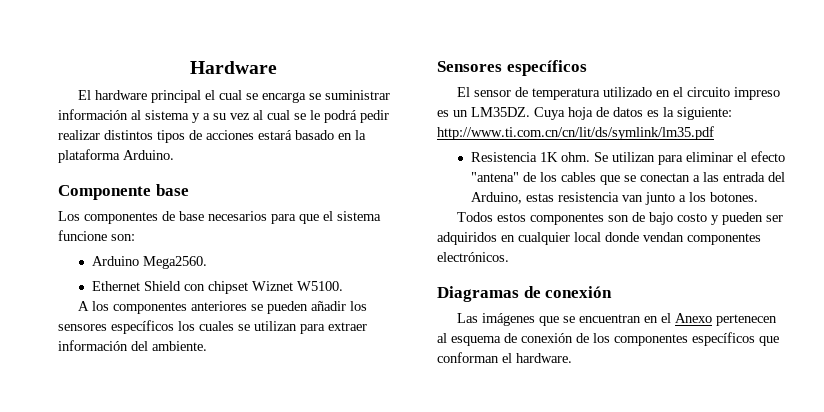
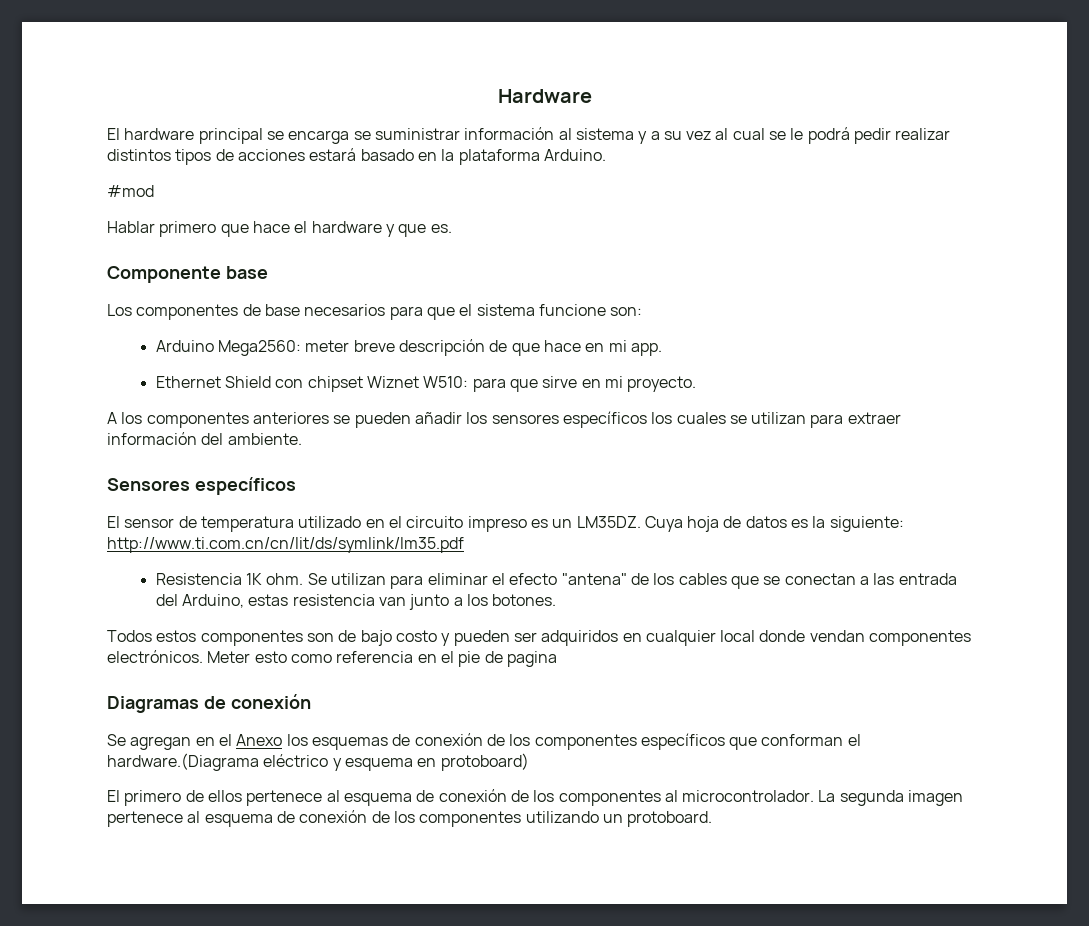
[204,90,242,100] el cual -> (263, 136) none
(174, 155) none -> [107,185,154,197] [107,221,452,237] // #mod // Hablar primero que hace el hardware y que es.
[142,256,207,269] Mega2560. -> [218,339,663,356] Mega2560: meter breve descripción de que hace en mi app.
[296,281,343,291] W5100. -> [423,376,697,392] W510: para que sirve en mi proyecto.
[437,286,613,302] [456,313,777,326] [437,333,501,346] // Diagramas de conexión // Las imágenes que se encuentran en el Anexo pertenecen al esquema -> [207,651,557,667] [107,694,311,713] [107,734,388,750] Meter esto como referencia en el pie de pagina // Diagramas de conexión // Se agregan en el Anexo los esquemas
[516,353,572,363] hardware. -> [107,753,529,771] [107,789,964,806] [107,810,713,827] hardware.(Diagrama eléctrico y esquema en protoboard) // El primero de ellos pertenece al esquema de conexión de los componentes al microcontrolador. La segunda imagen pertenece al esquema de conexión de los componentes utilizando un protoboard.

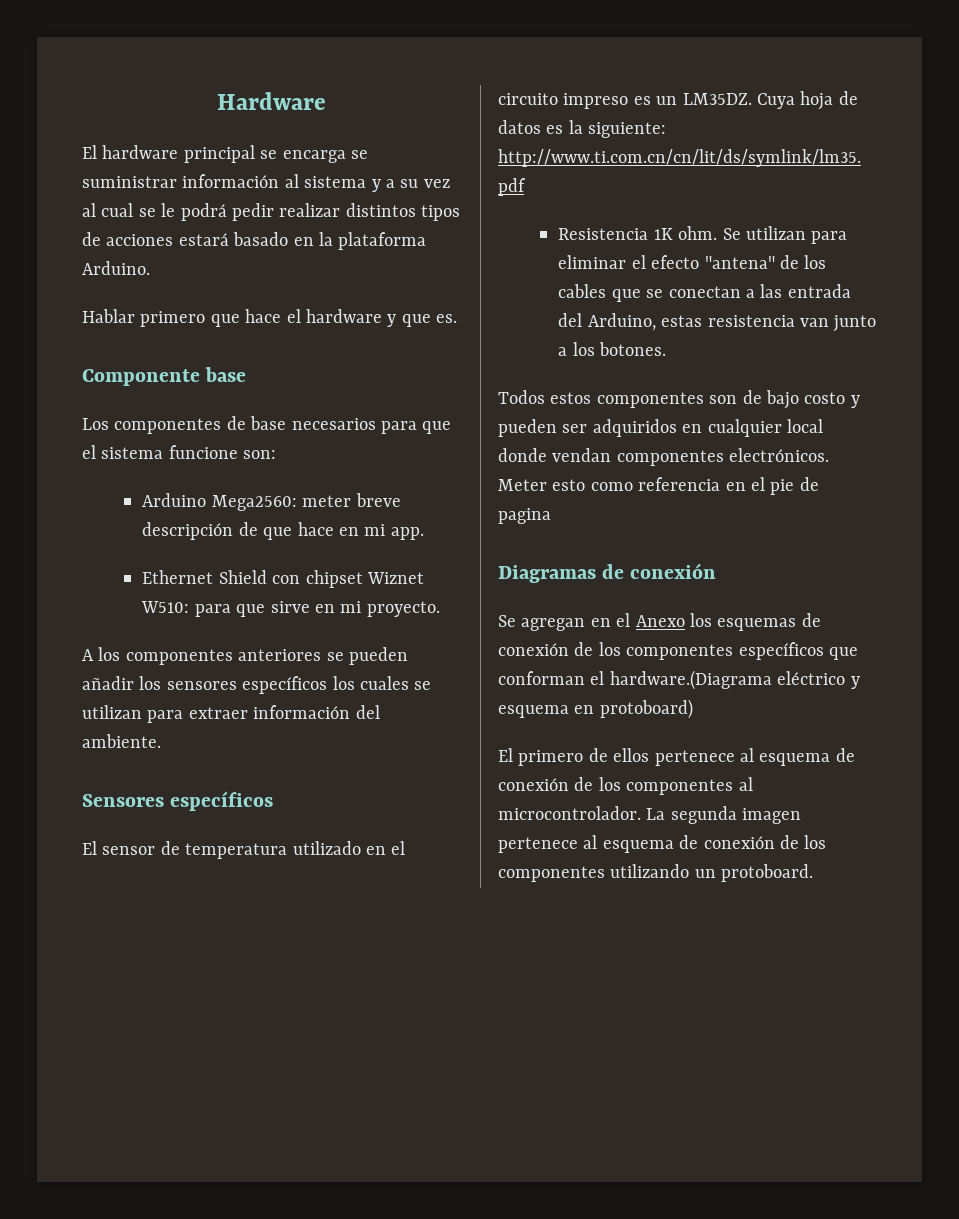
[107,185,154,197] // #mod -> (150, 268) none

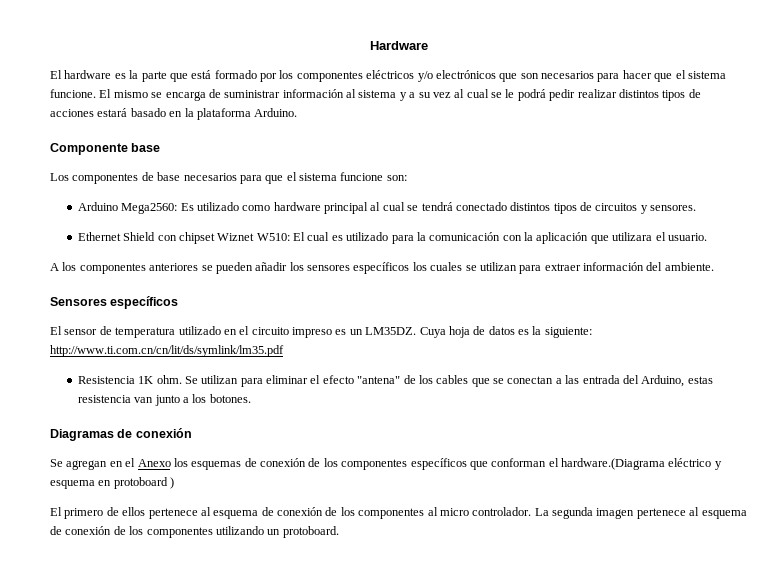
[183,145,255,163] principal -> [114,70,726,82] [50,89,148,98] es la parte que está formado por los componentes eléctricos y/o electrónicos que son necesarios para hacer que el sistema funcione. El mismo
[351,150,368,159] se -> [208,89,221,98] de
[82,309,458,327] // Hablar primero que hace el hardware y que es. -> (298, 112) none
[302,493,401,507] [142,522,424,540] meter breve descripción de que hace en mi app. -> [180,202,697,214] Es utilizado como hardware principal al cual se tendrá conectado distintos tipos de circuitos y sensores.
[194,601,440,617] para que sirve en mi proyecto. -> [293,232,707,244] El cual es utilizado para la comunicación con la aplicación que utilizara el usuario.
[498,390,860,409] [498,419,823,437] [498,448,830,466] [498,477,819,495] [498,508,551,524] // Todos estos componentes son de bajo costo y pueden ser adquiridos en cualquier local donde vendan componentes electrónicos. Meter esto como referencia en el pie de pagina -> (251, 398) none
[599,699,693,719] protoboard) -> [113,477,175,489] protoboard )
[498,806,641,820] microcontrolador. -> [439,507,532,516] micro controlador.

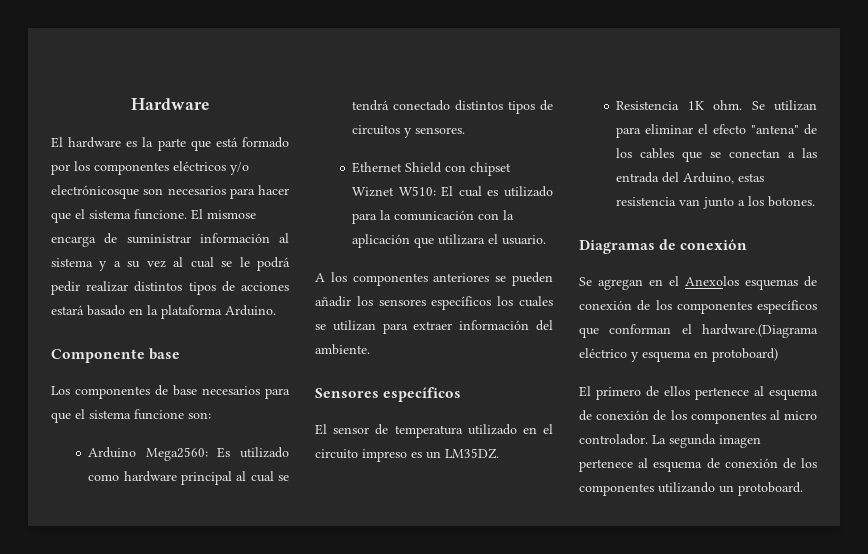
[435,70,518,82] electrónicos que -> [51,185,139,199] electrónicosque
[113,90,163,98] mismo se -> [207,210,256,219] mismose
[419,326,592,338] [50,345,284,357] Cuya hoja de datos es la siguiente: http://www.ti.com.cn/cn/lit/ds/symlink/lm35.pdf -> (499, 453) none
[137,458,188,467] Anexo los -> [685,276,739,286] Anexolos
[113,477,175,489] protoboard ) -> [712,348,778,362] protoboard)

